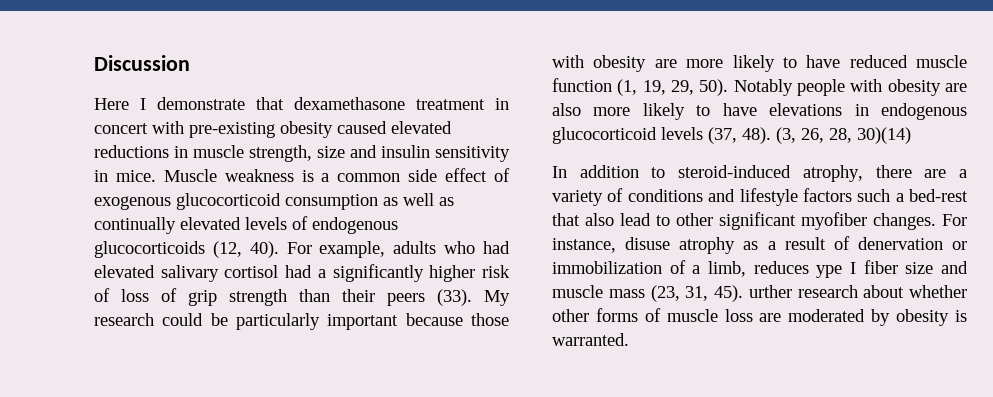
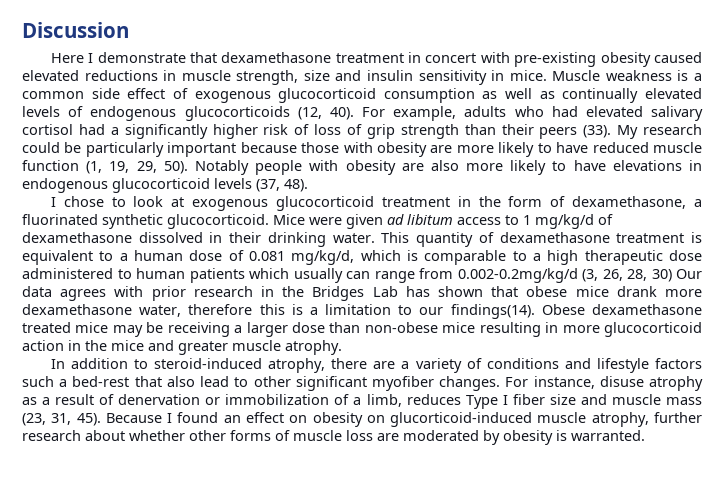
[776,127,911,144] (3, 26, 28, 30)(14) -> [50,196,702,211] [22,214,613,229] [22,232,703,247] [22,250,702,265] [22,268,702,283] [22,286,702,301] [22,304,702,319] [22,322,703,337] [22,340,342,355] // I chose to look at exogenous glucocorticoid treatment in the form of dexamethasone, a fluorinated synthetic glucocorticoid. Mice were given ad libitum access to 1 mg/kg/d of dexamethasone dissolved in their drinking water. This quantity of dexamethasone treatment is equivalent to a human dose of 0.081 mg/kg/d, which is comparable to a high therapeutic dose administered to human patients which usually can range from 0.002-0.2mg/kg/d (3, 26, 28, 30) Our data agrees with prior research in the Bridges Lab has shown that obese mice drank more dexamethasone water, therefore this is a limitation to our findings(14). Obese dexamethasone treated mice may be receiving a larger dose than non-obese mice resulting in more glucocorticoid action in the mice and greater muscle atrophy.
[816,265,843,278] ype -> [465,395,498,409] Type
[748,285,792,298] urther -> [105,412,703,427] Because I found an effect on obesity on glucorticoid-induced muscle atrophy, further

